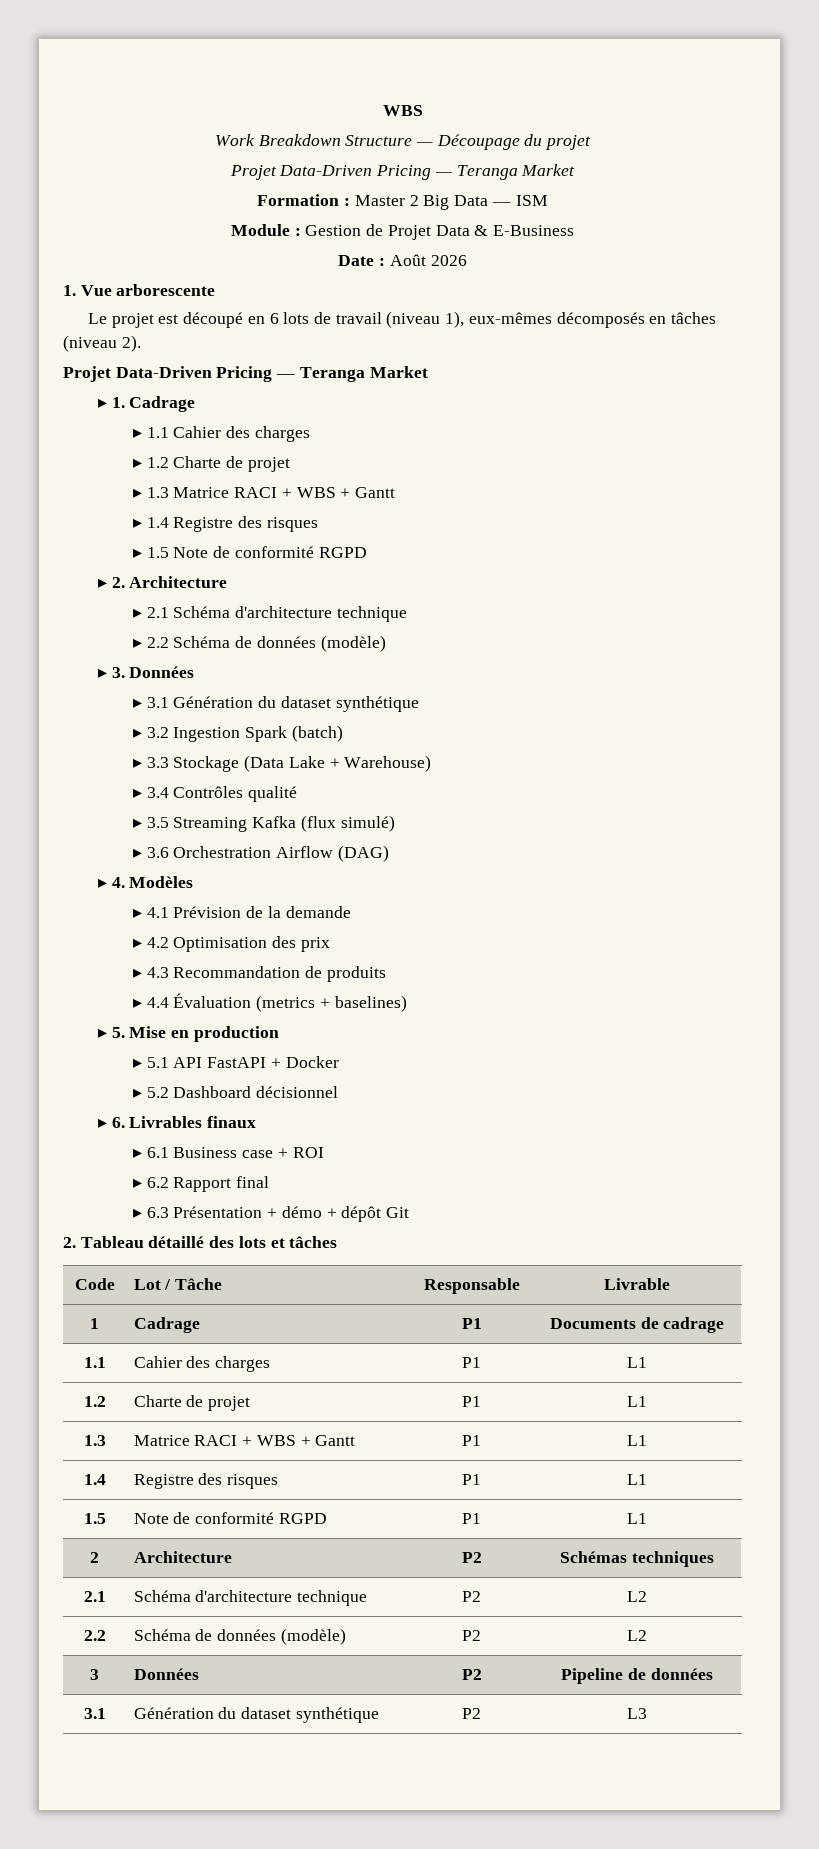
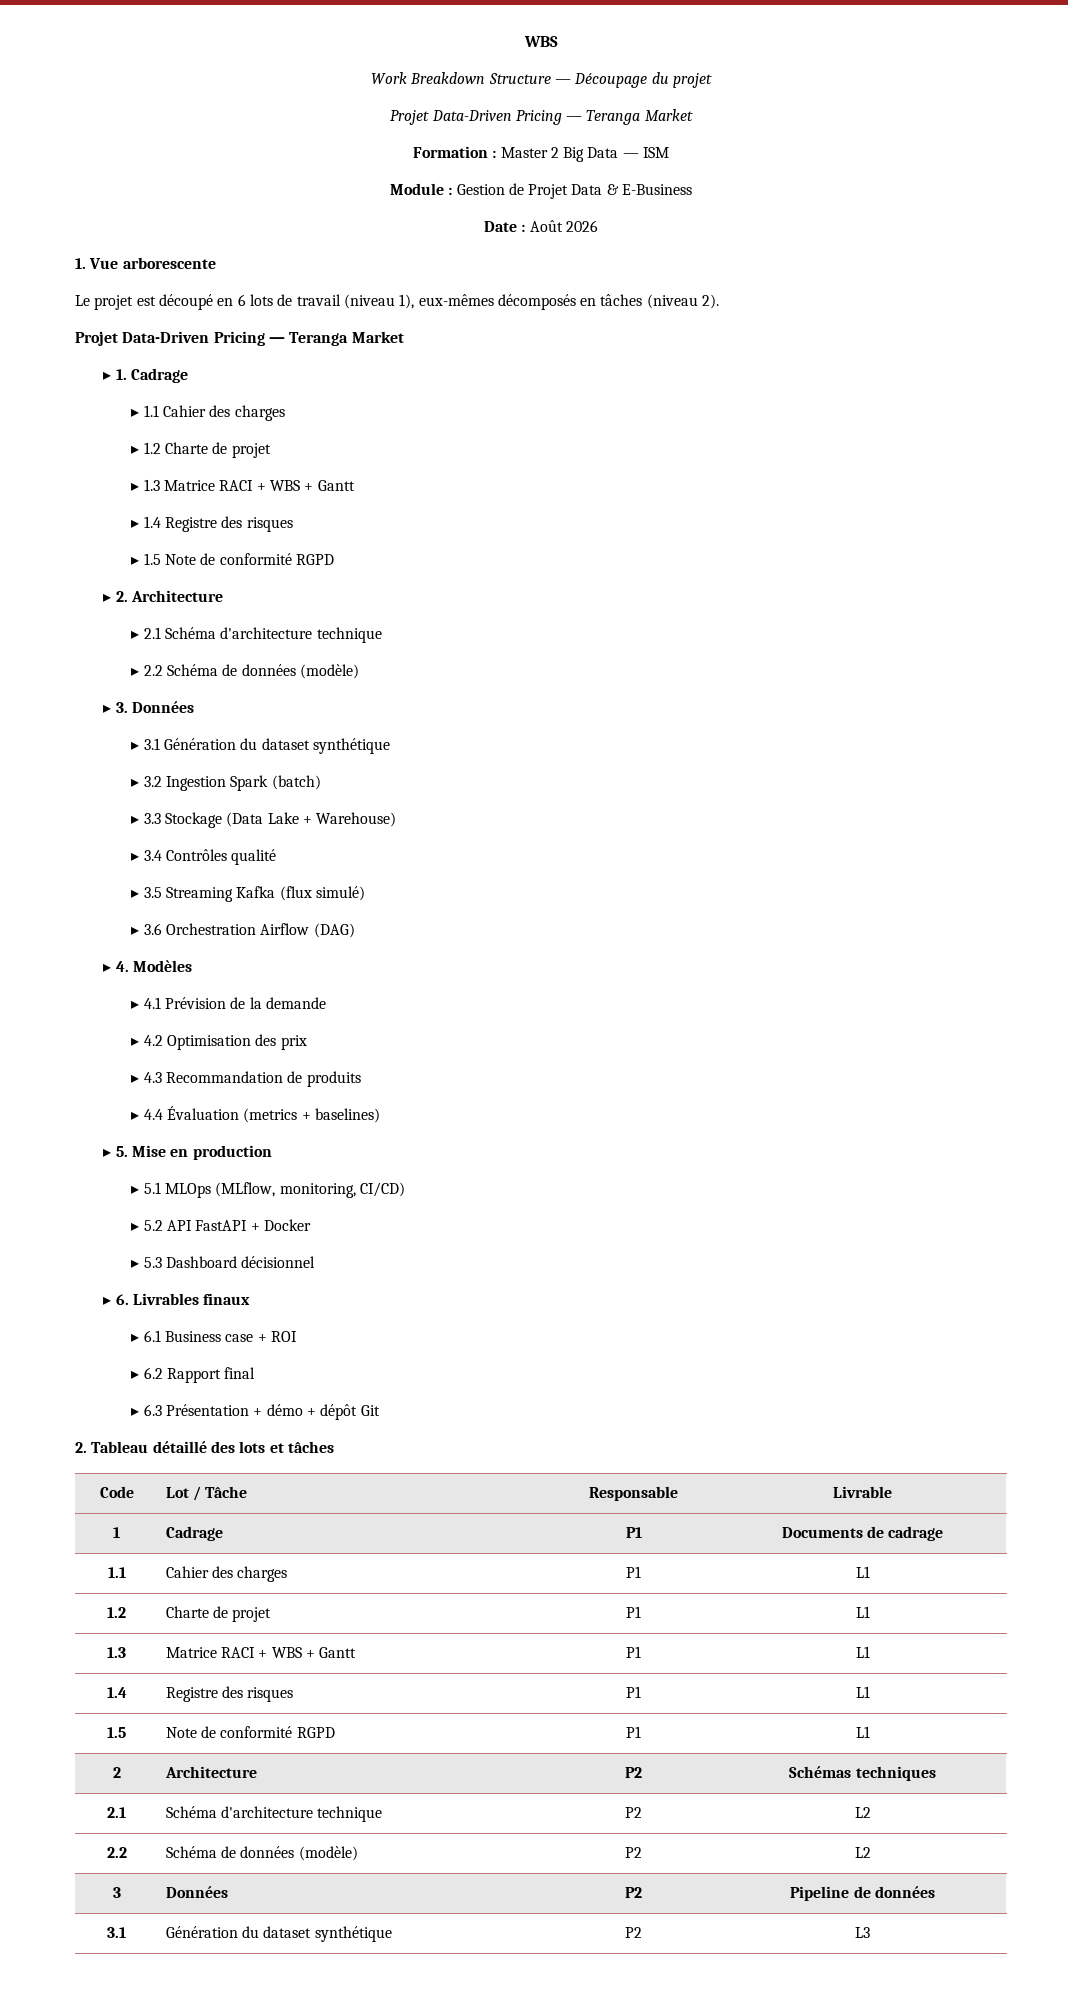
(169, 1062) none -> [165,1182,406,1198] [131,1220,163,1231] MLOps (MLflow, monitoring, CI/CD) // ▸ 5.2
[146,1087,169,1098] 5.2 -> [143,1257,162,1268] 5.3

